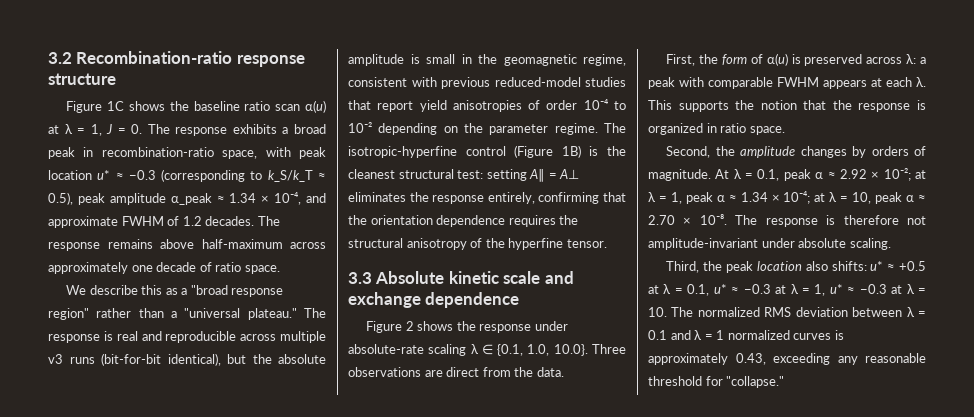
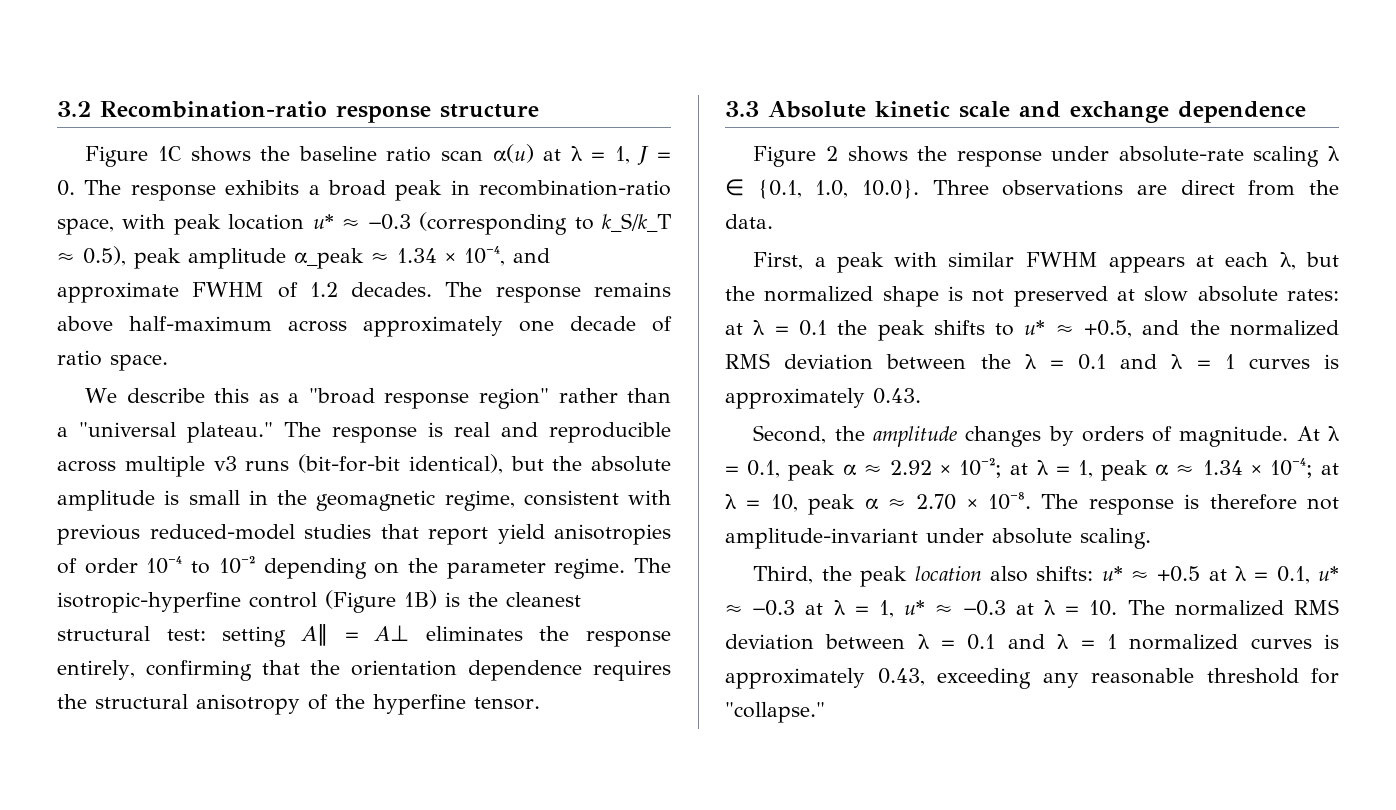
[699,53,917,66] the form of α(u) is preserved across λ: -> (804, 261) none
[708,77,773,89] comparable -> [948,252,1015,267] similar
[916,77,926,87] [648,100,926,112] [648,123,785,135] λ. This supports the notion that the response is organized in ratio space. -> [1279,252,1339,270] [725,286,1339,307] [725,320,1339,341] [725,353,1339,370] [725,388,921,409] λ, but the normalized shape is not preserved at slow absolute rates: at λ = 0.1 the peak shifts to u* ≈ +0.5, and the normalized RMS deviation between the λ = 0.1 and λ = 1 curves is approximately 0.43.

